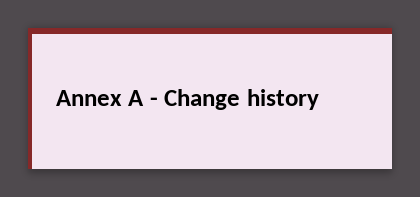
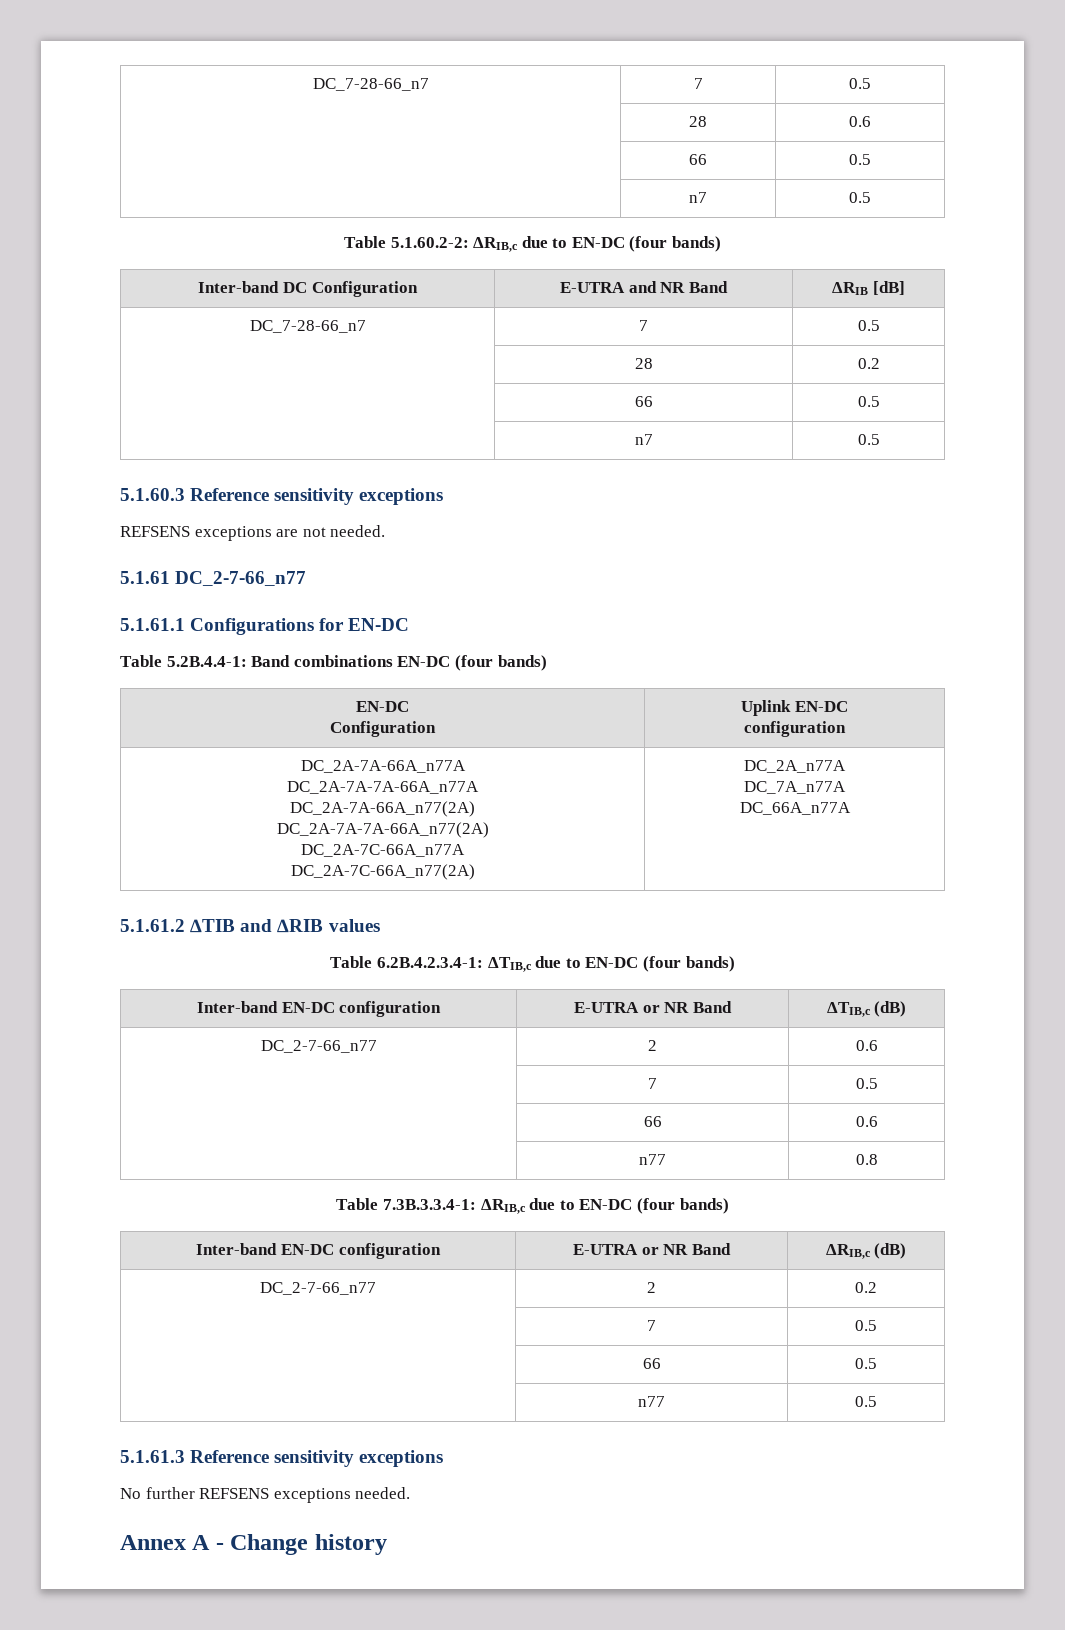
(56, 98) none -> [312,78,429,91] [693,78,703,89] [849,78,872,89] [689,116,708,127] [849,116,872,127] [689,154,708,165] [849,154,872,165] [689,192,708,203] [849,192,872,203] [343,236,722,252] [198,281,418,297] [560,281,728,293] [832,281,905,295] [249,320,366,333] [639,320,648,331] [857,320,880,331] [634,358,653,369] [857,358,880,369] [634,396,653,407] [857,396,880,407] [634,434,653,445] [857,434,880,445] [120,488,444,505] [120,525,386,541] [120,571,307,586] [120,618,410,635] [120,655,547,671] [356,701,409,712] [330,721,436,737] [741,700,848,716] [744,721,847,737] [300,760,466,773] [287,781,479,794] [290,801,475,817] [276,822,489,838] [301,844,465,857] [290,864,475,880] [744,760,847,773] [744,781,847,794] [739,802,851,815] [120,919,380,933] [330,956,735,972] [196,1001,442,1017] [574,1001,732,1013] [826,1001,907,1017] [260,1040,377,1053] [648,1040,658,1051] [855,1040,878,1051] [648,1078,658,1089] [855,1078,878,1089] [643,1116,662,1127] [855,1116,878,1127] [639,1154,666,1165] [855,1154,878,1165] [336,1198,729,1214] [196,1243,441,1259] [573,1243,731,1255] [825,1243,907,1259] [260,1282,376,1295] [647,1282,657,1293] [855,1282,878,1293] [647,1320,657,1331] [855,1320,878,1331] [642,1358,661,1369] [855,1358,878,1369] [638,1396,665,1407] [855,1396,878,1407] [120,1450,444,1467] [120,1487,411,1503] DC_7-28-66_n7 | 7 | 0.5 // | 28 | 0.6 // | 66 | 0.5 // | n7 | 0.5 // Table 5.1.60.2-2: ΔRIB,c due to EN-DC (four bands) // Inter-band DC Configuration | E-UTRA and NR Band | ΔRIB [dB] // DC_7-28-66_n7 | 7 | 0.5 // | 28 | 0.2 // | 66 | 0.5 // | n7 | 0.5 // 5.1.60.3 Reference sensitivity exceptions // REFSENS exceptions are not needed. // 5.1.61 DC_2-7-66_n77 // 5.1.61.1 Configurations for EN-DC // Table 5.2B.4.4-1: Band combinations EN-DC (four bands) // EN-DC // Configuration | Uplink EN-DC // configuration // DC_2A-7A-66A_n77A // DC_2A-7A-7A-66A_n77A // DC_2A-7A-66A_n77(2A) // DC_2A-7A-7A-66A_n77(2A) // DC_2A-7C-66A_n77A // DC_2A-7C-66A_n77(2A) | DC_2A_n77A // DC_7A_n77A // DC_66A_n77A // 5.1.61.2 ∆TIB and ∆RIB values // Table 6.2B.4.2.3.4-1: ΔTIB,c due to EN-DC (four bands) // Inter-band EN-DC configuration | E-UTRA or NR Band | ΔTIB,c (dB) // DC_2-7-66_n77 | 2 | 0.6 // | 7 | 0.5 // | 66 | 0.6 // | n77 | 0.8 // Table 7.3B.3.3.4-1: ΔRIB,c due to EN-DC (four bands) // Inter-band EN-DC configuration | E-UTRA or NR Band | ΔRIB,c (dB) // DC_2-7-66_n77 | 2 | 0.2 // | 7 | 0.5 // | 66 | 0.5 // | n77 | 0.5 // 5.1.61.3 Reference sensitivity exceptions // No further REFSENS exceptions needed. //

